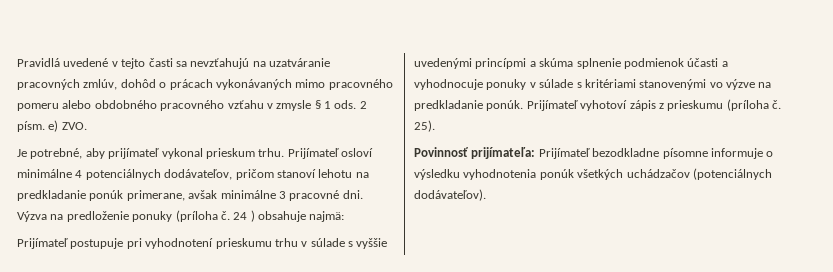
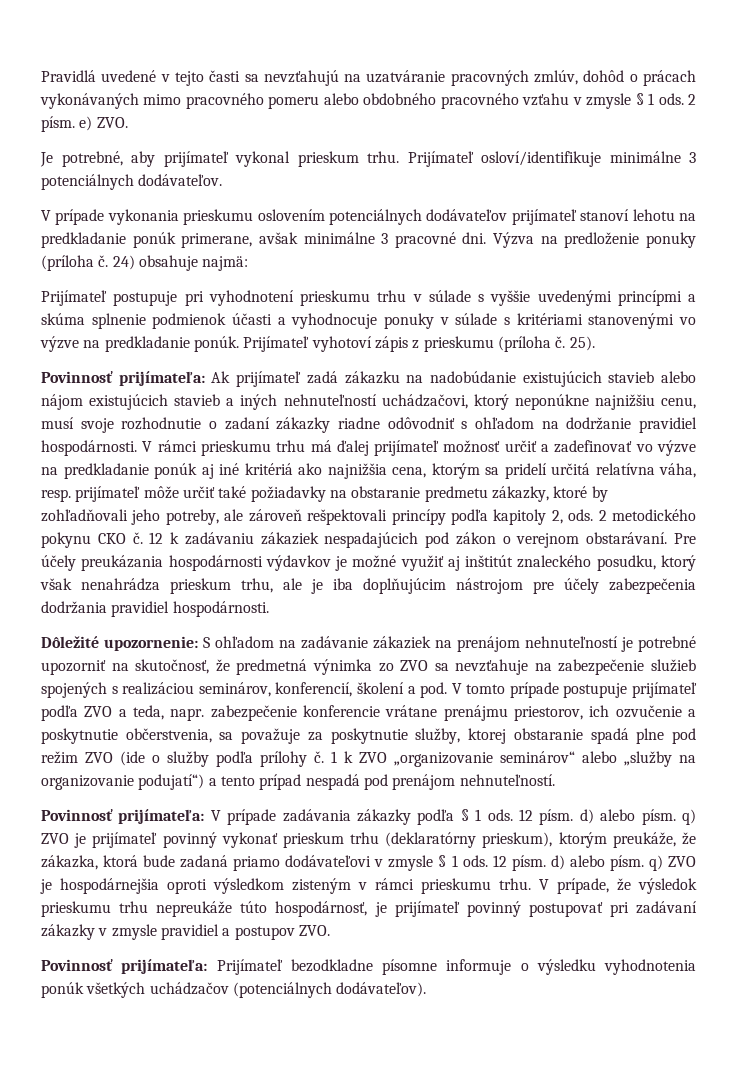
[341,148,373,157] [17,169,274,180] osloví minimálne 4 potenciálnych dodávateľov, pričom -> [481,151,696,167] [41,174,223,190] [41,209,577,225] osloví/identifikuje minimálne 3 potenciálnych dodávateľov. // V prípade vykonania prieskumu oslovením potenciálnych dodávateľov prijímateľ
[233,210,255,222] 24 ) -> [112,255,135,270] 24)
(435, 126) none -> [41,371,696,387] [41,394,697,410] [41,417,697,433] [41,440,696,456] [41,463,696,479] [41,486,608,502] [41,509,696,525] [41,532,696,548] [41,555,696,571] [40,578,696,594] [41,601,269,617] [41,636,696,652] [41,659,696,675] [41,682,697,698] [41,705,697,721] [41,728,697,744] [41,751,696,767] [41,774,555,790] [41,809,696,825] [41,832,696,848] [41,855,696,871] [40,878,697,894] [41,901,698,917] [41,924,330,940] // Povinnosť prijímateľa: Ak prijímateľ zadá zákazku na nadobúdanie existujúcich stavieb alebo nájom existujúcich stavieb a iných nehnuteľností uchádzačovi, ktorý neponúkne najnižšiu cenu, musí svoje rozhodnutie o zadaní zákazky riadne odôvodniť s ohľadom na dodržanie pravidiel hospodárnosti. V rámci prieskumu trhu má ďalej prijímateľ možnosť určiť a zadefinovať vo výzve na predkladanie ponúk aj iné kritériá ako najnižšia cena, ktorým sa pridelí určitá relatívna váha, resp. prijímateľ môže určiť také požiadavky na obstaranie predmetu zákazky, ktoré by zohľadňovali jeho potreby, ale zároveň rešpektovali princípy podľa kapitoly 2, ods. 2 metodického pokynu CKO č. 12 k zadávaniu zákaziek nespadajúcich pod zákon o verejnom obstarávaní. Pre účely preukázania hospodárnosti výdavkov je možné využiť aj inštitút znaleckého posudku, ktorý však nenahrádza prieskum trhu, ale je iba doplňujúcim nástrojom pre účely zabezpečenia dodržania pravidiel hospodárnosti. // Dôležité upozornenie: S ohľadom na zadávanie zákaziek na prenájom nehnuteľností je potrebné upozorniť na skutočnosť, že predmetná výnimka zo ZVO sa nevzťahuje na zabezpečenie služieb spojených s realizáciou seminárov, konferencií, školení a pod. V tomto prípade postupuje prijímateľ podľa ZVO a teda, napr. zabezpečenie konferencie vrátane prenájmu priestorov, ich ozvučenie a poskytnutie občerstvenia, sa považuje za poskytnutie služby, ktorej obstaranie spadá plne pod režim ZVO (ide o služby podľa prílohy č. 1 k ZVO „organizovanie seminárov“ alebo „služby na organizovanie podujatí“) a tento prípad nespadá pod prenájom nehnuteľností. // Povinnosť prijímateľa: V prípade zadávania zákazky podľa § 1 ods. 12 písm. d) alebo písm. q) ZVO je prijímateľ povinný vykonať prieskum trhu (deklaratórny prieskum), ktorým preukáže, že zákazka, ktorá bude zadaná priamo dodávateľovi v zmysle § 1 ods. 12 písm. d) alebo písm. q) ZVO je hospodárnejšia oproti výsledkom zisteným v rámci prieskumu trhu. V prípade, že výsledok prieskumu trhu nepreukáže túto hospodárnosť, je prijímateľ povinný postupovať pri zadávaní zákazky v zmysle pravidiel a postupov ZVO.

